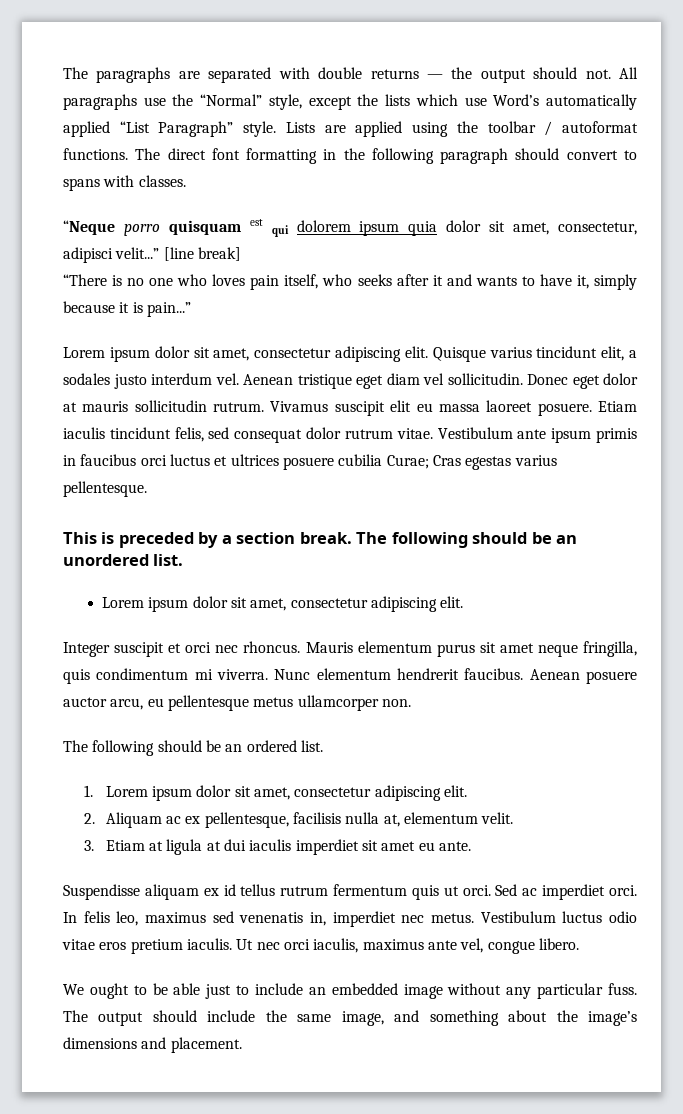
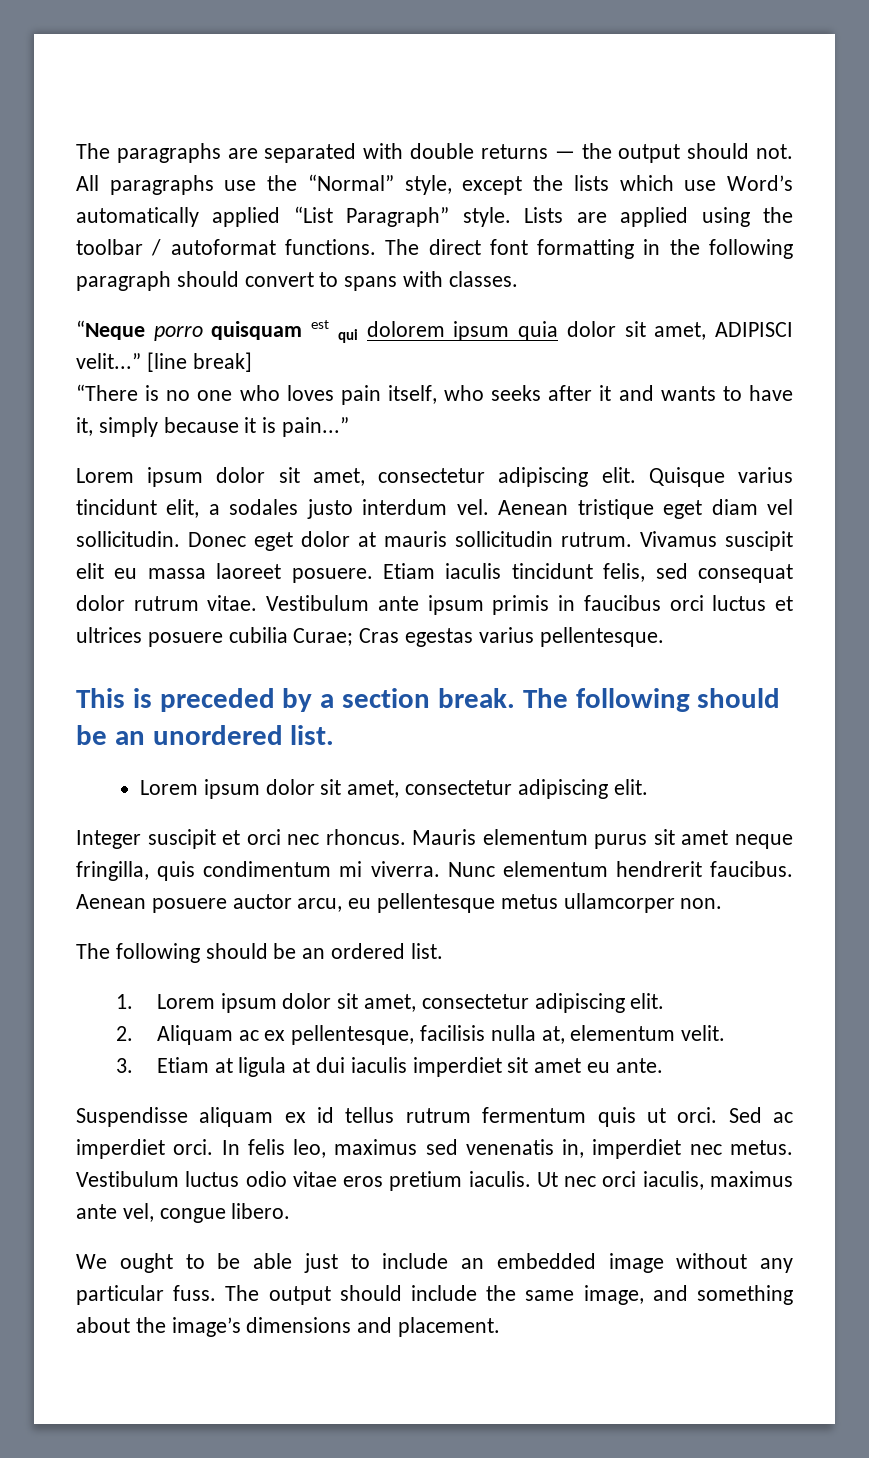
[558,222,638,235] [63,247,113,263] consectetur, adipisci -> [715,322,794,337] ADIPISCI

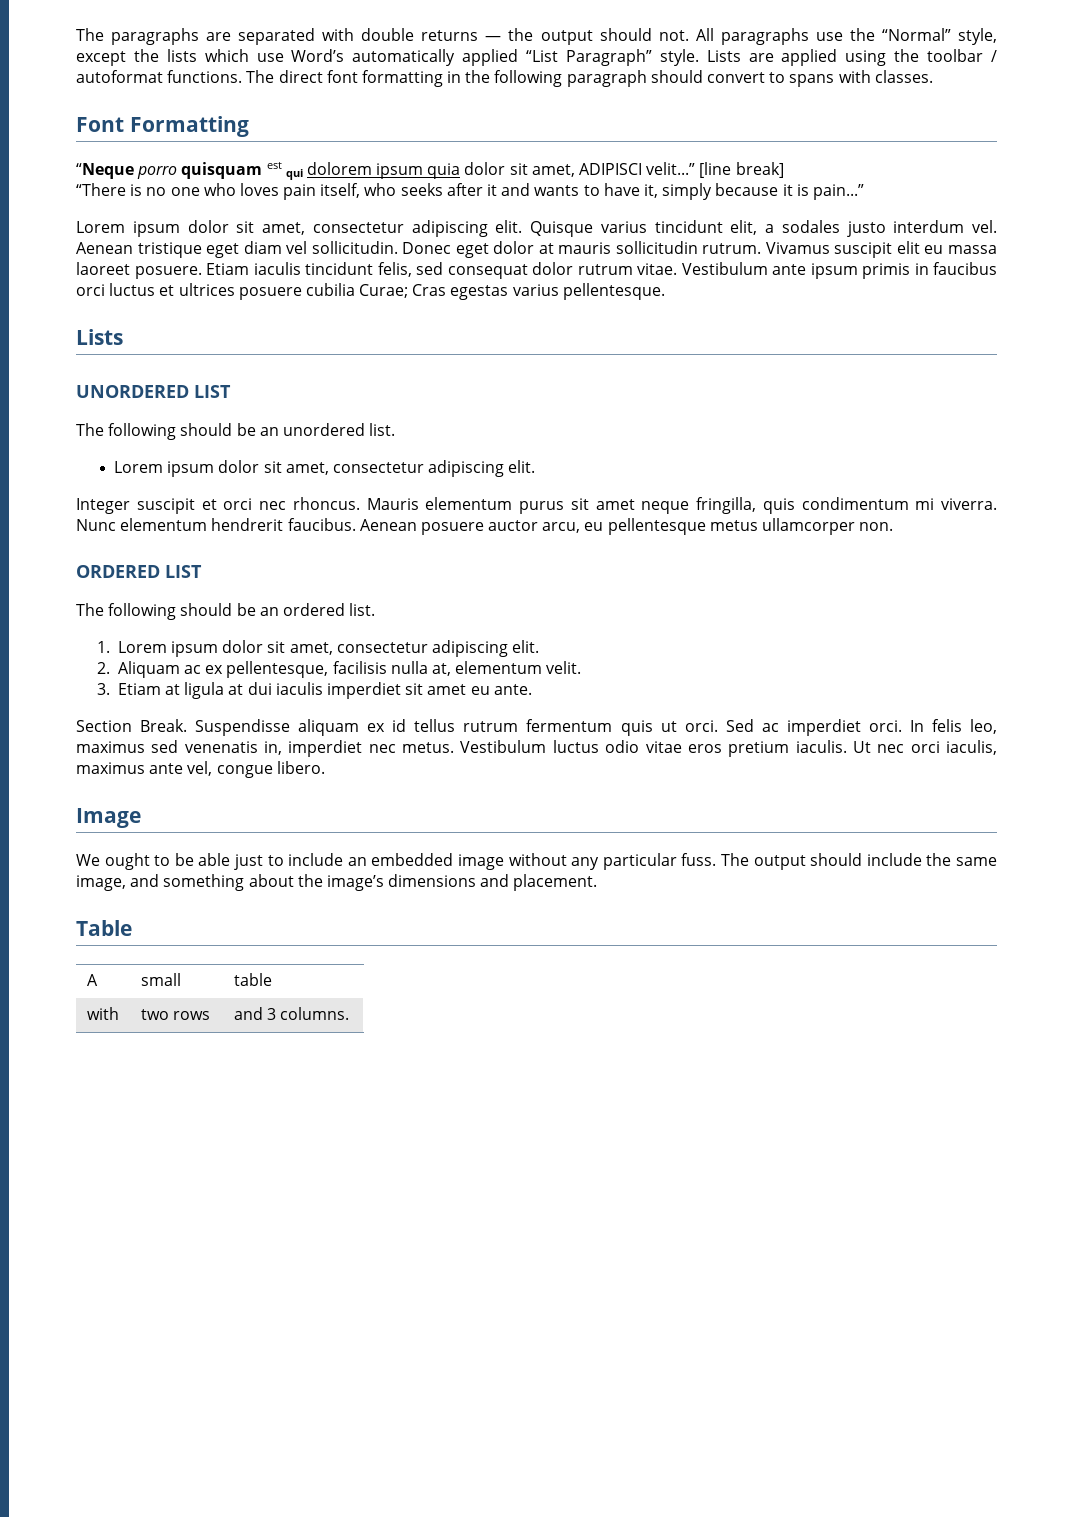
(518, 279) none -> [76,116,249,137] // Font Formatting
[76,688,515,712] This is preceded by a section break. -> [76,329,123,345] [76,385,231,398] Lists // UNORDERED LIST //
(723, 903) none -> [76,565,202,578] // ORDERED LIST
(663, 1065) none -> [76,719,188,732] Section Break.
(291, 1211) none -> [76,808,141,828] // Image
(501, 1327) none -> [76,920,132,936] [86,974,98,986] [140,973,181,986] [233,973,272,986] [86,1007,119,1020] [140,1009,210,1020] [233,1007,350,1020] // Table // A | small | table // with | two rows | and 3 columns.

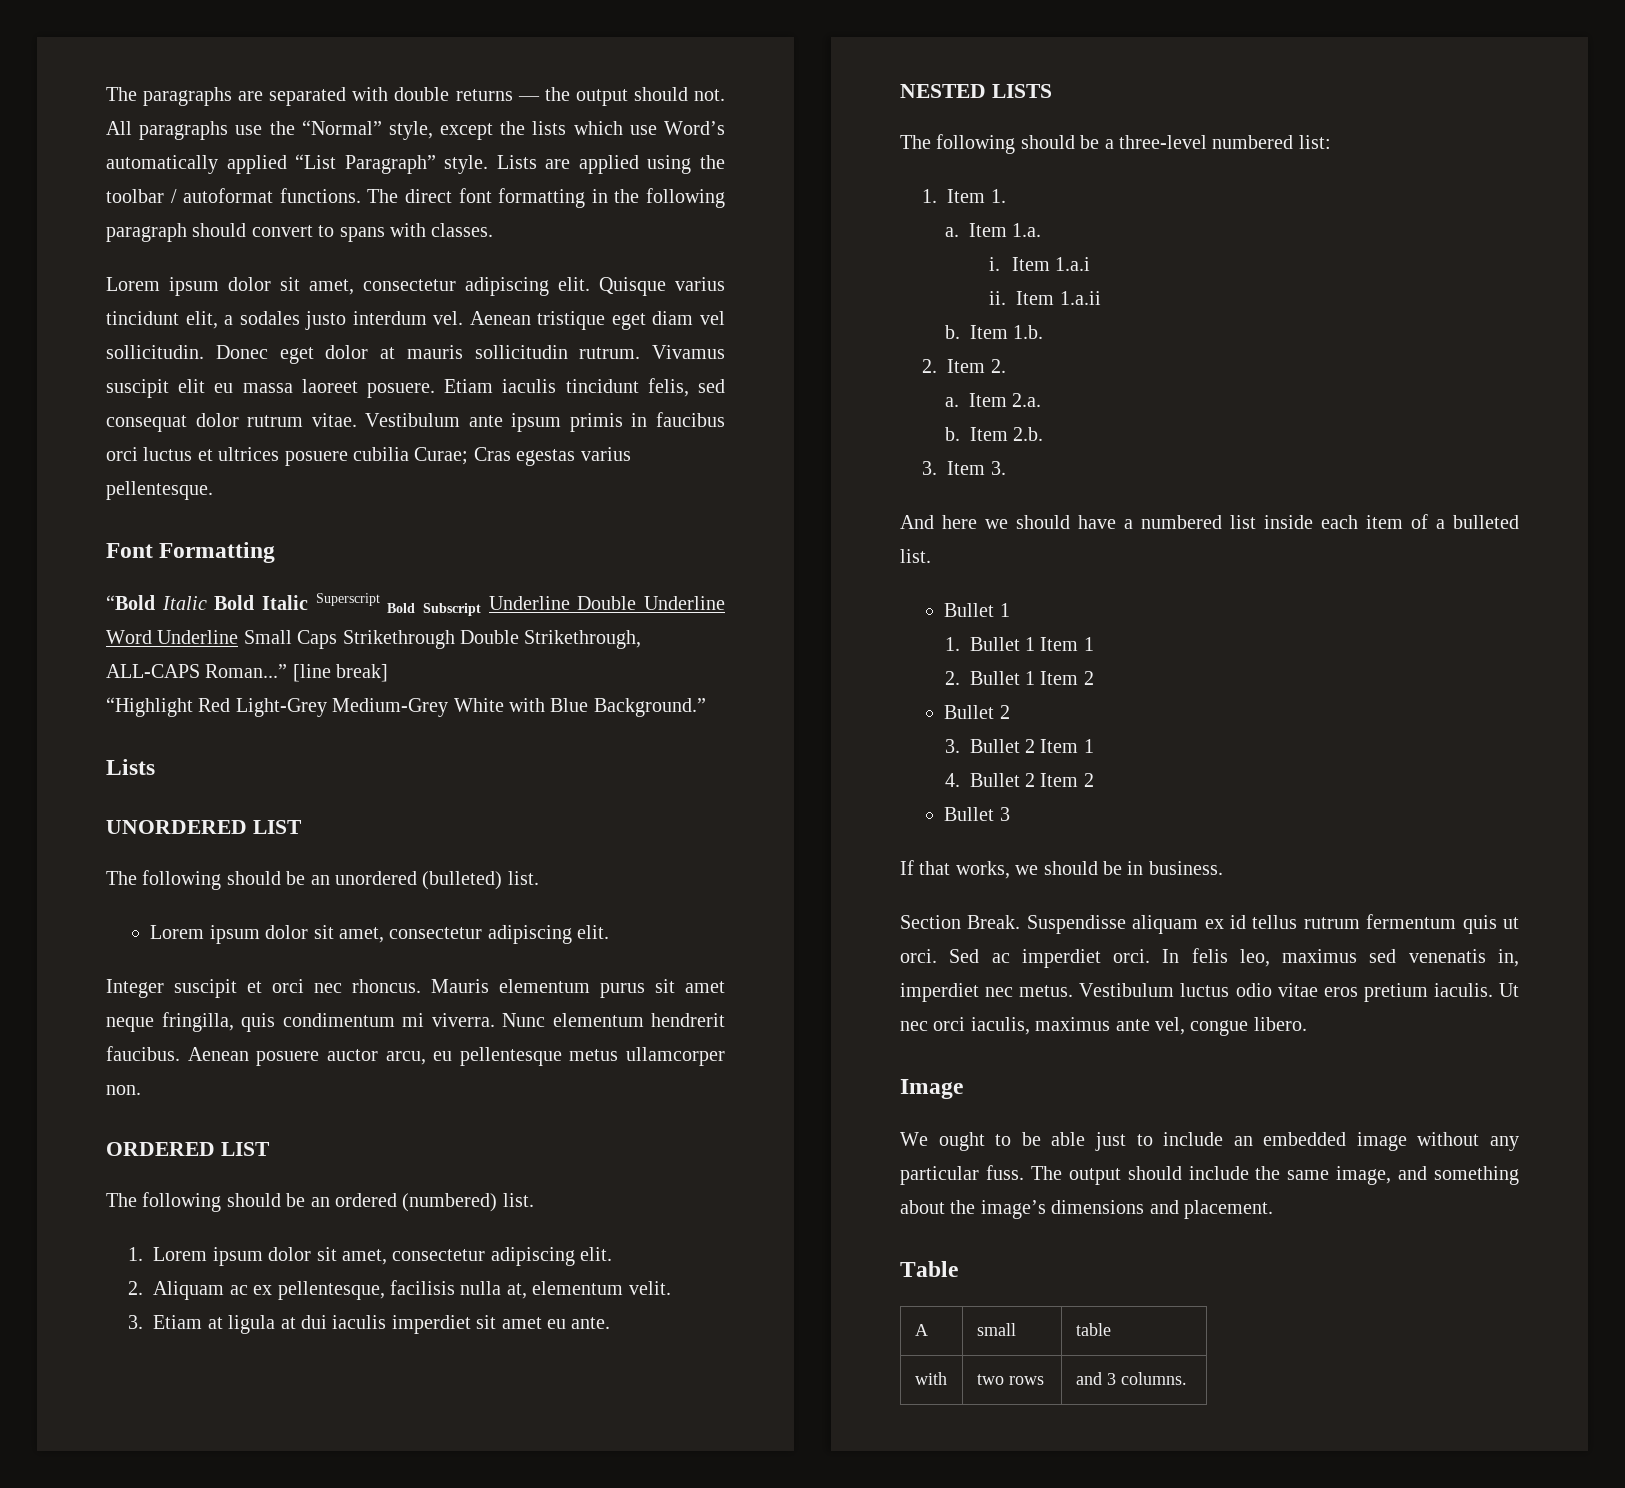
[76,116,249,137] [76,162,282,179] [285,162,784,180] [76,183,864,200] // Font Formatting // “Neque porro quisquam est qui dolorem ipsum quia dolor sit amet, ADIPISCI velit...” [line break] // “There is no one who loves pain itself, who seeks after it and wants to have it, simply because it is pain...” -> (494, 230) none
(665, 291) none -> [106,542,276,563] [106,593,725,616] [106,630,642,649] [106,664,389,682] [106,697,706,717] // Font Formatting // “Bold Italic Bold Italic Superscript Bold Subscript Underline Double Underline Word Underline Small Caps Strikethrough Double Strikethrough, ALL-CAPS Roman...” [line break] // “Highlight Red Light-Grey Medium-Grey White with Blue Background.”
(365, 429) none -> [422,871,503,890] (bulleted)
(345, 609) none -> [402,1193,498,1212] (numbered)
(532, 689) none -> [900,84,1052,98] [900,134,1331,154] [922,189,1006,203] [944,223,1042,237] [989,257,1091,271] [989,291,1101,305] [944,325,1044,339] [922,359,1006,373] [944,393,1042,407] [944,427,1044,441] [922,461,1006,475] [900,514,1519,529] [900,549,931,563] [944,603,1010,617] [944,637,1094,651] [944,671,1094,685] [944,705,1010,719] [944,739,1094,753] [944,773,1094,787] [944,807,1010,821] [900,860,1223,879] // NESTED LISTS // The following should be a three-level numbered list: // 1. Item 1. // a. Item 1.a. // i. Item 1.a.i // ii. Item 1.a.ii // b. Item 1.b. // 2. Item 2. // a. Item 2.a. // b. Item 2.b. // 3. Item 3. // And here we should have a numbered list inside each item of a bulleted list. // Bullet 1 // 1. Bullet 1 Item 1 // 2. Bullet 1 Item 2 // Bullet 2 // 3. Bullet 2 Item 1 // 4. Bullet 2 Item 2 // Bullet 3 // If that works, we should be in business.

